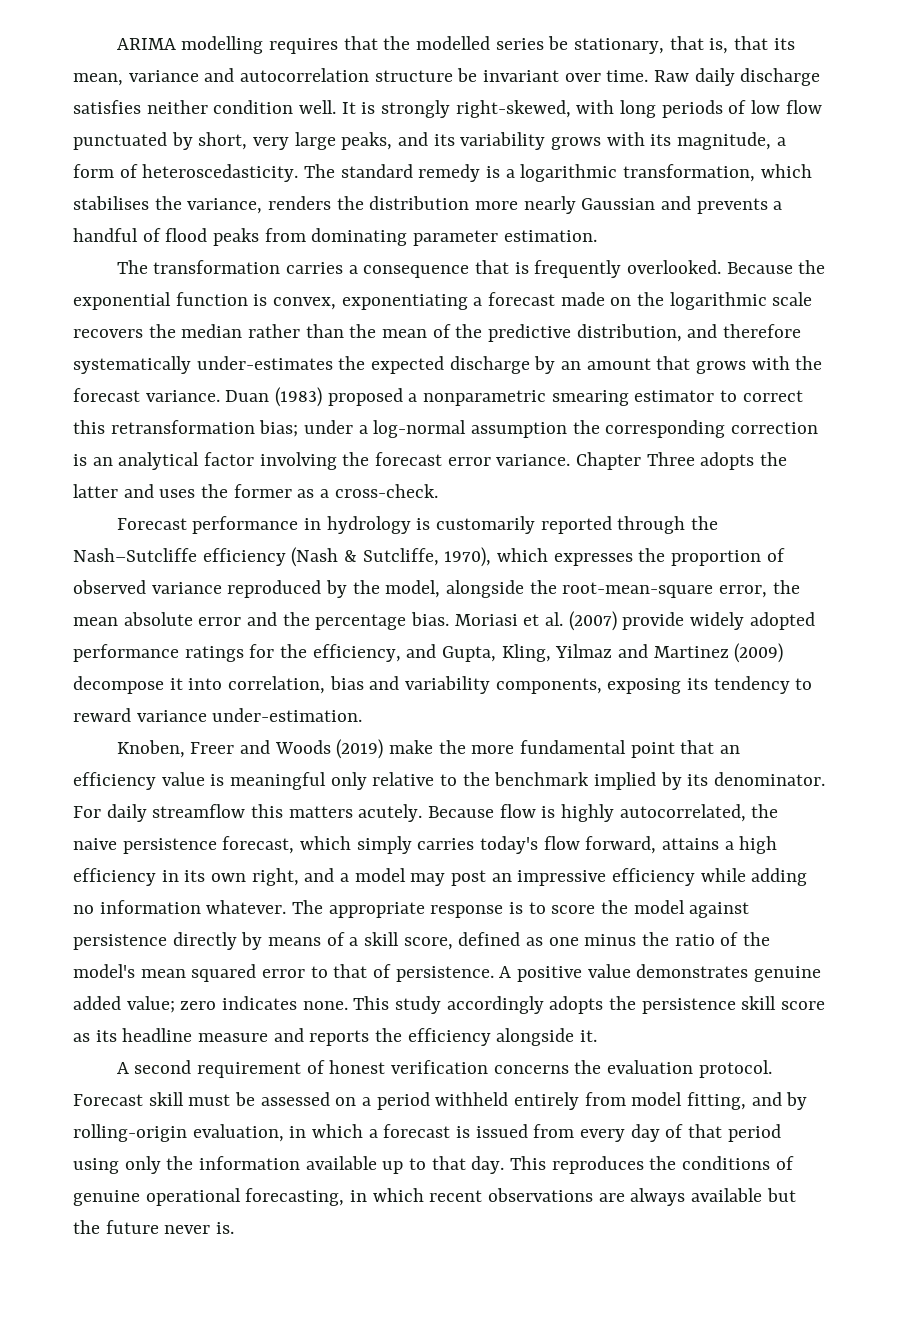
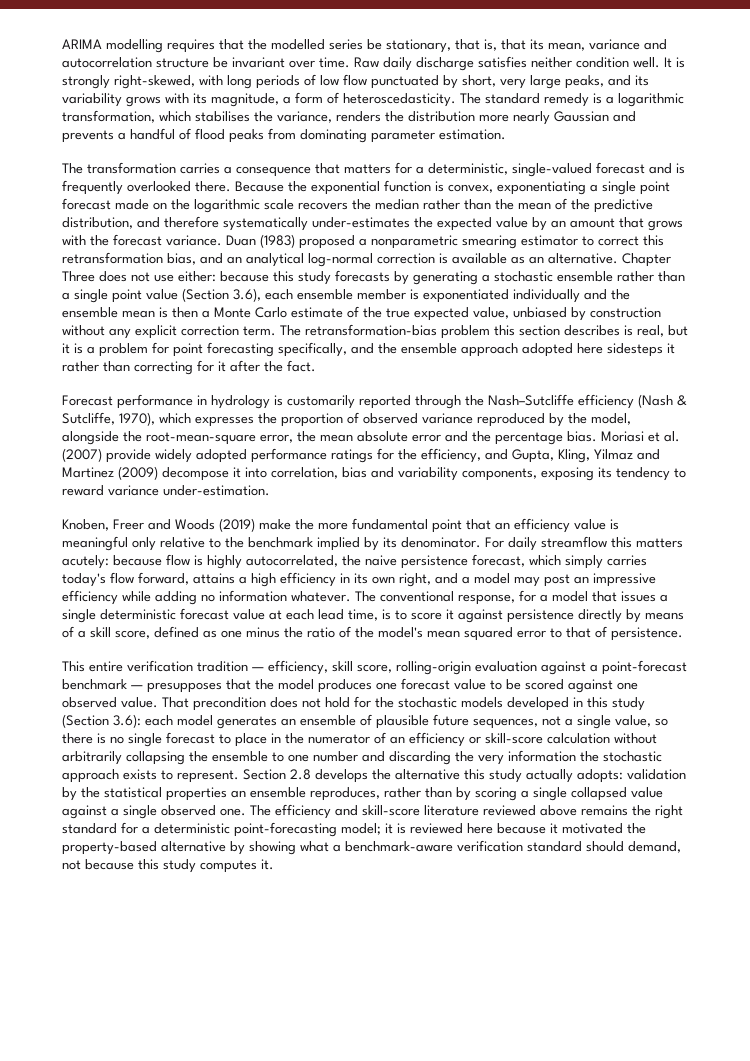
[514,260,721,278] is frequently overlooked. -> [344,162,685,177] [62,180,231,195] matters for a deterministic, single-valued forecast and is frequently overlooked there.
(483, 301) none -> [602,181,670,195] single point
[449,356,530,374] discharge -> [496,217,528,228] value
[259,420,819,438] [73,452,788,470] [73,484,438,498] bias; under a log-normal assumption the corresponding correction is an analytical factor involving the forecast error variance. Chapter Three adopts the latter and uses the former as a cross-check. -> [167,253,671,267] [62,270,685,285] [62,288,630,303] [62,306,661,321] [62,324,688,339] [62,342,675,357] [62,360,316,375] bias, and an analytical log-normal correction is available as an alternative. Chapter Three does not use either: because this study forecasts by generating a stochastic ensemble rather than a single point value (Section 3.6), each ensemble member is exponentiated individually and the ensemble mean is then a Monte Carlo estimate of the true expected value, unbiased by construction without any explicit correction term. The retransformation-bias problem this section describes is real, but it is a problem for point forecasting specifically, and the ensemble approach adopted here sidesteps it rather than correcting for it after the fact.
[358,804,495,822] acutely. Because -> [62,555,162,569] acutely: because
[328,902,504,918] appropriate response -> [380,590,668,605] [62,608,378,623] conventional response, for a model that issues a single deterministic forecast value at each lead time,
[601,900,685,914] the model -> [446,609,454,620] it
[499,964,822,982] [73,996,826,1014] [73,1028,598,1046] [116,1060,772,1078] [73,1092,808,1110] [73,1124,781,1142] [73,1156,794,1174] [73,1188,796,1206] [73,1220,235,1234] A positive value demonstrates genuine added value; zero indicates none. This study accordingly adopts the persistence skill score as its headline measure and reports the efficiency alongside it. // A second requirement of honest verification concerns the evaluation protocol. Forecast skill must be assessed on a period withheld entirely from model fitting, and by rolling-origin evaluation, in which a forecast is issued from every day of that period using only the information available up to that day. This reproduces the conditions of genuine operational forecasting, in which recent observations are always available but the future never is. -> [62,660,687,675] [62,678,638,693] [62,696,645,711] [62,714,668,729] [62,732,657,747] [62,750,662,765] [62,769,686,783] [62,787,663,801] [62,804,683,819] [62,822,646,837] [62,840,681,855] [62,859,274,873] // This entire verification tradition — efficiency, skill score, rolling-origin evaluation against a point-forecast benchmark — presupposes that the model produces one forecast value to be scored against one observed value. That precondition does not hold for the stochastic models developed in this study (Section 3.6): each model generates an ensemble of plausible future sequences, not a single value, so there is no single forecast to place in the numerator of an efficiency or skill-score calculation without arbitrarily collapsing the ensemble to one number and discarding the very information the stochastic approach exists to represent. Section 2.8 develops the alternative this study actually adopts: validation by the statistical properties an ensemble reproduces, rather than by scoring a single collapsed value against a single observed one. The efficiency and skill-score literature reviewed above remains the right standard for a deterministic point-forecasting model; it is reviewed here because it motivated the property-based alternative by showing what a benchmark-aware verification standard should demand, not because this study computes it.

